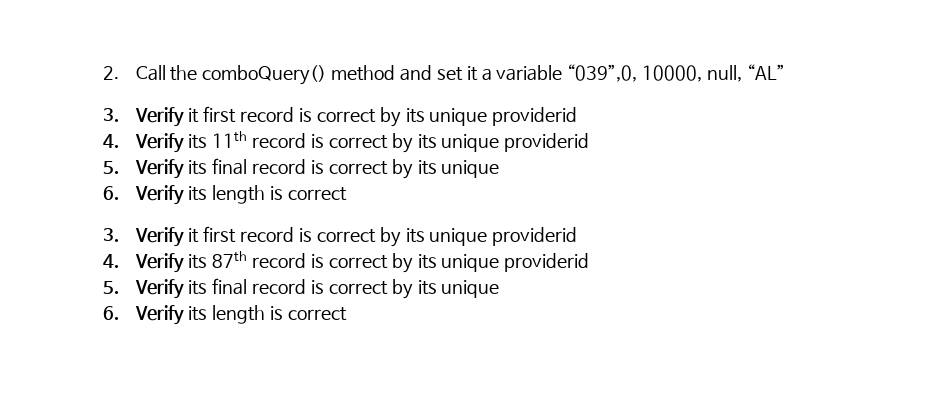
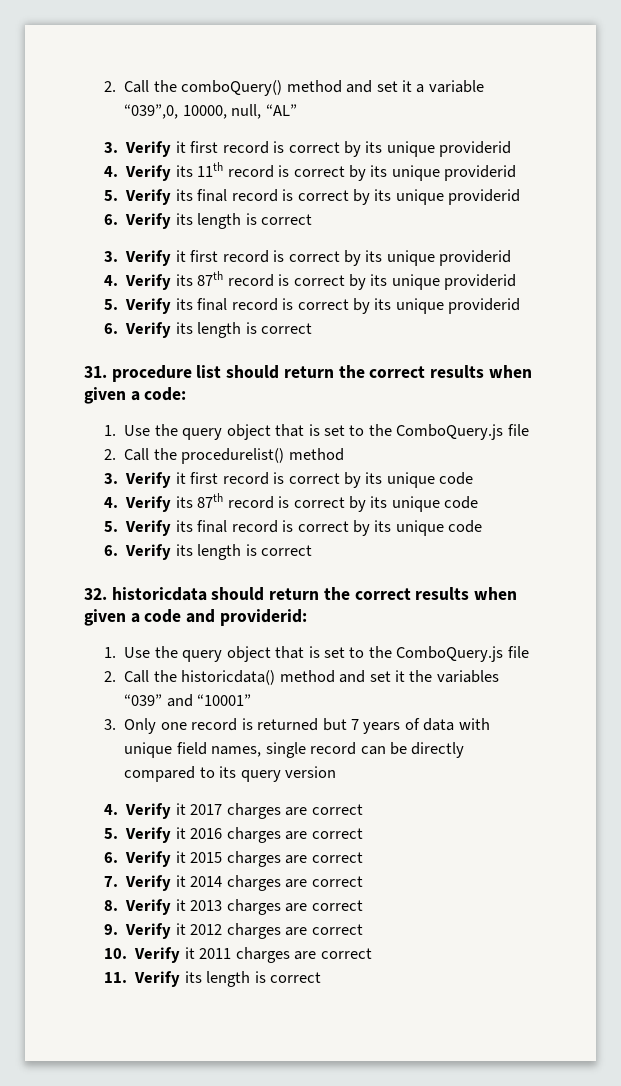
(500, 169) none -> [448,189,521,205] providerid
[102,305,347,325] // 6. Verify its length is correct -> [448,298,521,314] [104,322,313,338] [84,365,532,382] [84,387,187,404] [104,424,529,440] [104,448,344,464] [104,472,474,488] [104,493,479,512] [104,520,483,536] [104,544,313,560] [84,587,518,601] [84,609,307,626] [104,646,529,662] [104,670,499,685] [124,694,252,707] [104,718,490,734] [124,742,465,758] [124,766,337,782] [104,803,363,819] [104,827,363,843] [104,851,363,867] [104,875,363,891] [104,899,363,915] [104,923,363,939] [104,947,372,963] [104,971,322,987] providerid // 6. Verify its length is correct // 31. procedure list should return the correct results when given a code: // 1. Use the query object that is set to the ComboQuery.js file // 2. Call the procedurelist() method // 3. Verify it first record is correct by its unique code // 4. Verify its 87th record is correct by its unique code // 5. Verify its final record is correct by its unique code // 6. Verify its length is correct // 32. historicdata should return the correct results when given a code and providerid: // 1. Use the query object that is set to the ComboQuery.js file // 2. Call the historicdata() method and set it the variables “039” and “10001” // 3. Only one record is returned but 7 years of data with unique field names, single record can be directly compared to its query version // 4. Verify it 2017 charges are correct // 5. Verify it 2016 charges are correct // 6. Verify it 2015 charges are correct // 7. Verify it 2014 charges are correct // 8. Verify it 2013 charges are correct // 9. Verify it 2012 charges are correct // 10. Verify it 2011 charges are correct // 11. Verify its length is correct

